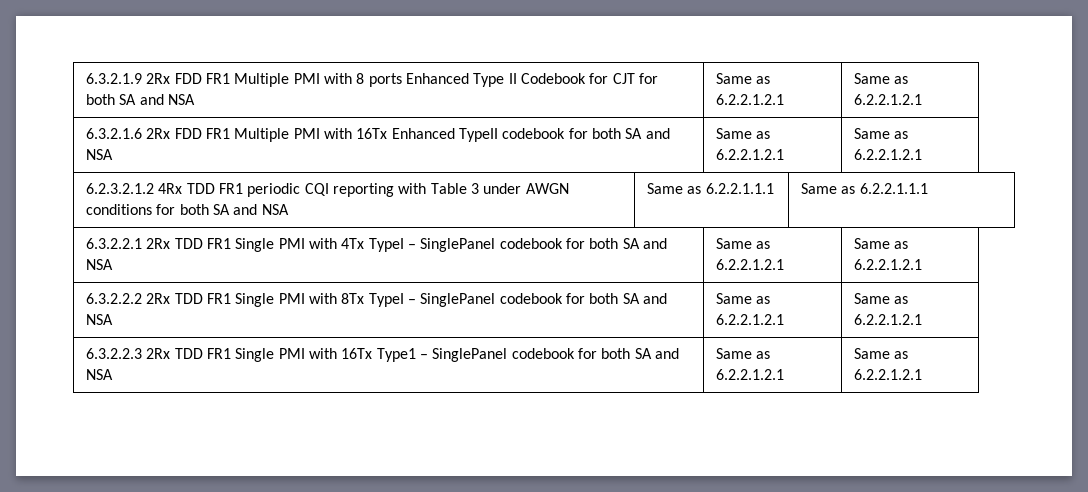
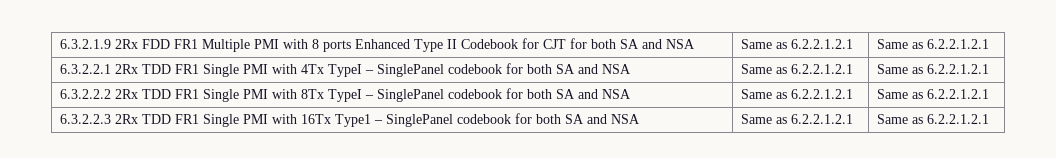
[86,128,670,142] [86,149,114,160] [716,128,771,139] [716,149,785,160] [854,128,909,139] [854,149,923,160] [86,183,569,197] [86,204,289,215] [647,183,774,194] [801,183,928,194] // 6.3.2.1.6 2Rx FDD FR1 Multiple PMI with 16Tx Enhanced TypeII codebook for both SA and NSA | Same as 6.2.2.1.2.1 | Same as 6.2.2.1.2.1 // 6.2.3.2.1.2 4Rx TDD FR1 periodic CQI reporting with Table 3 under AWGN conditions for both SA and NSA | Same as 6.2.2.1.1.1 | Same as 6.2.2.1.1.1 -> (990, 44) none

